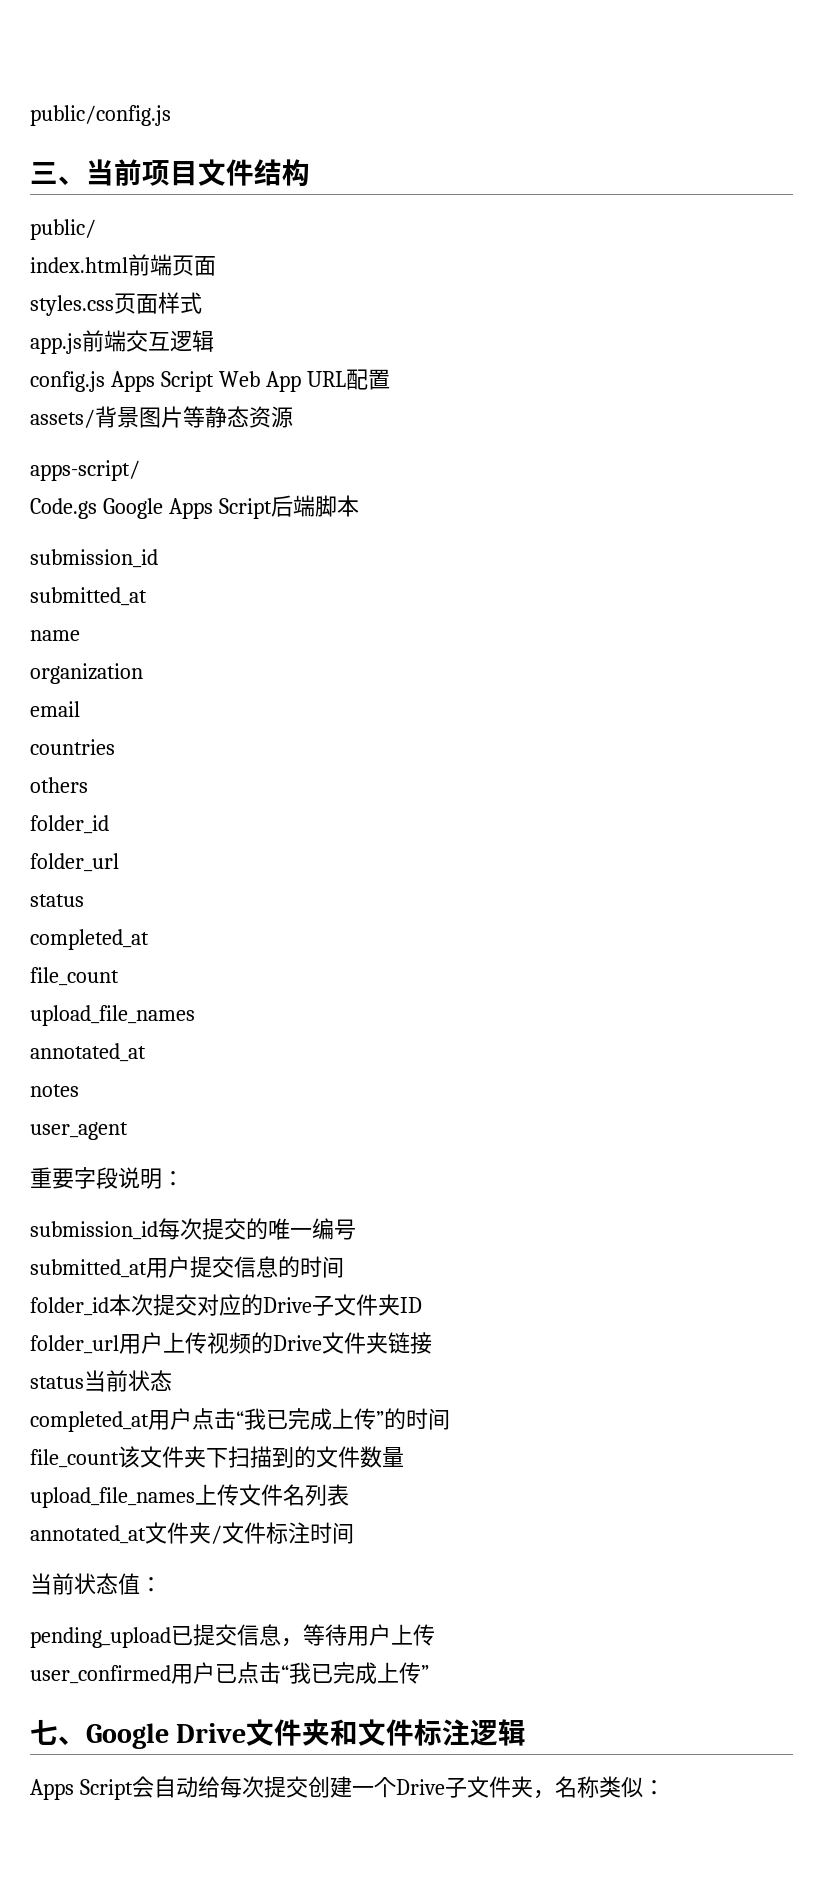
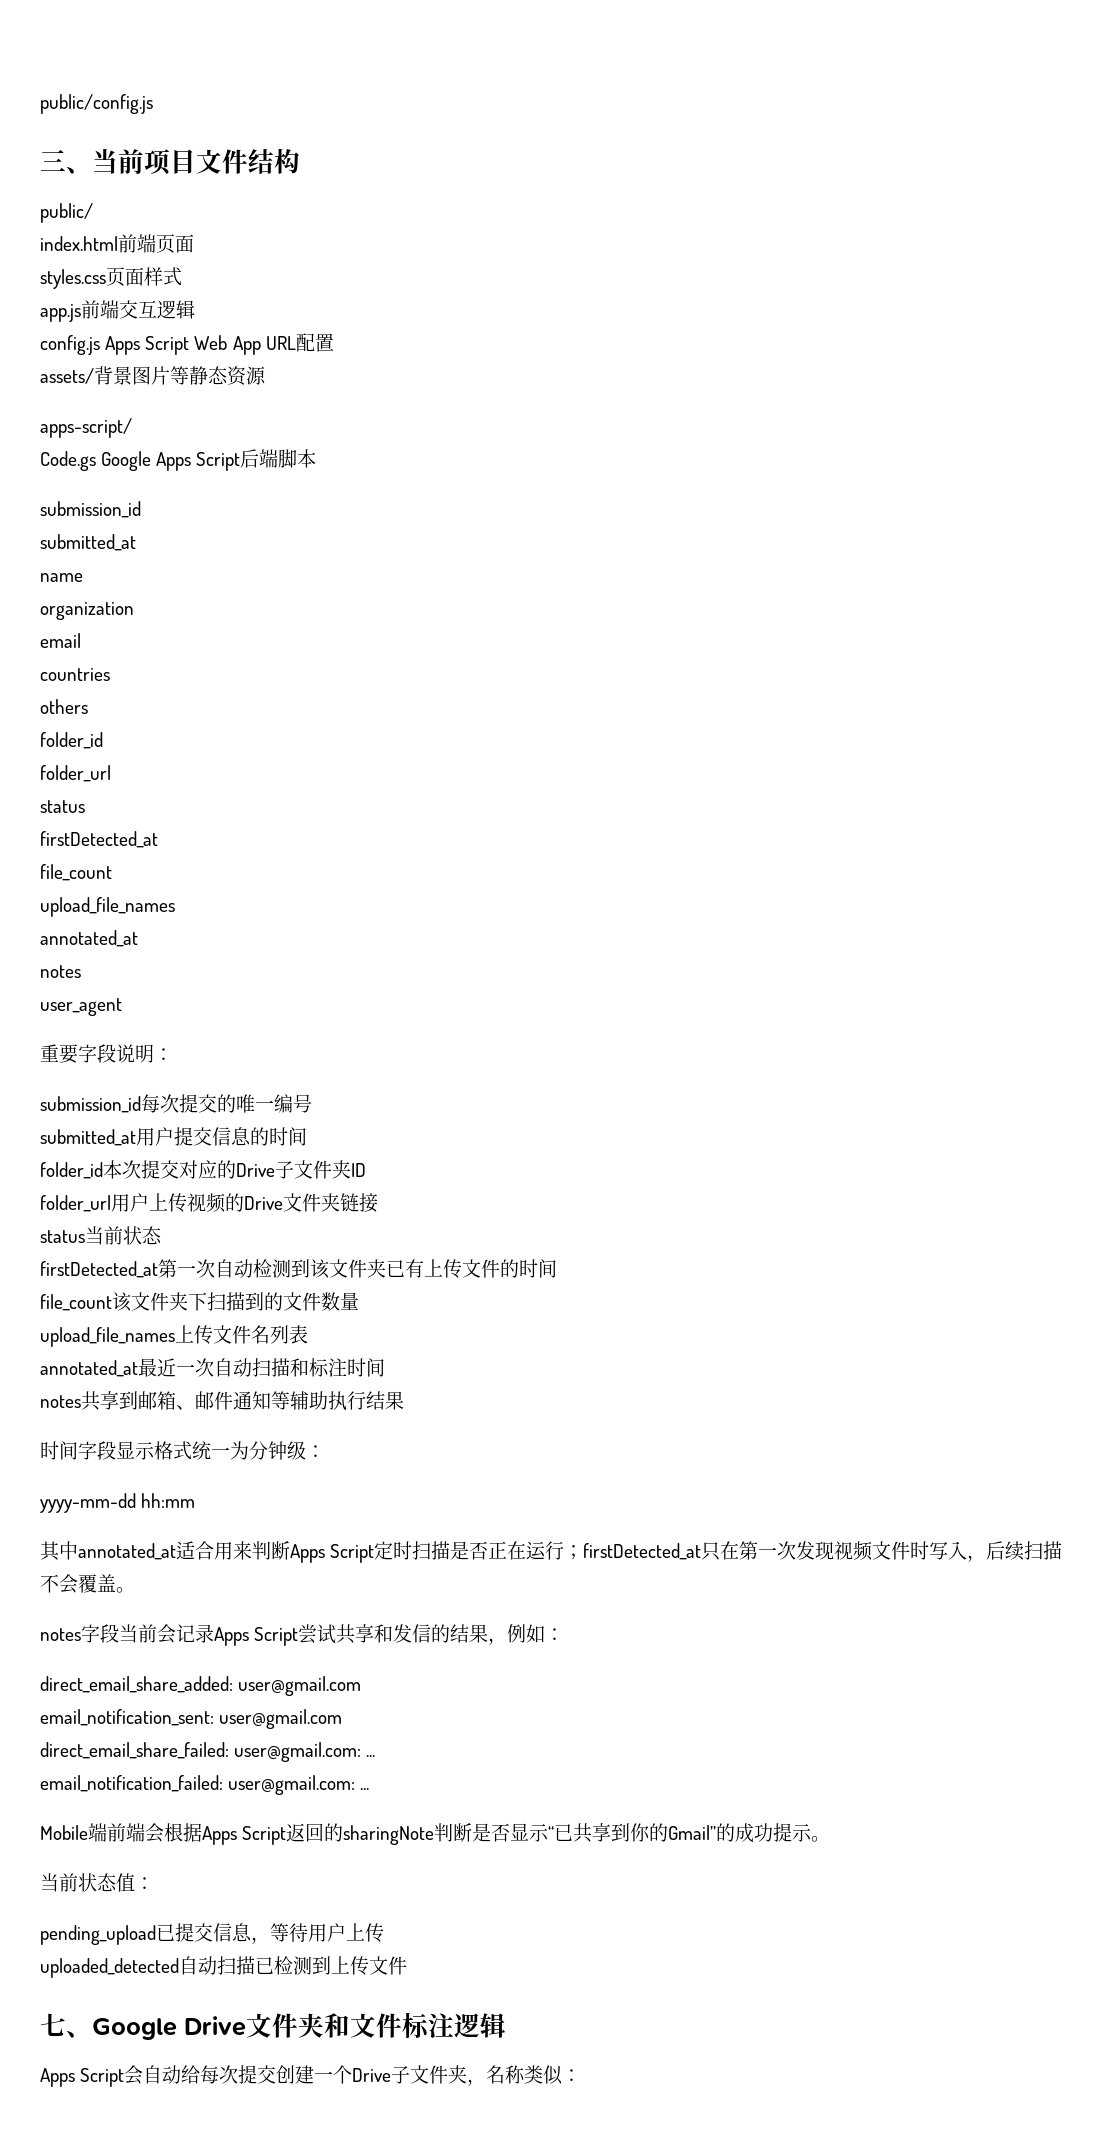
[30,929,149,950] completed_at -> [40,831,158,848] firstDetected_at
[30,1408,384,1432] completed_at用户点击“我已完成上传” -> [40,1259,500,1279] firstDetected_at第一次自动检测到该文件夹已有上传文件
[145,1522,354,1544] 文件夹/文件标注时间 -> [138,1358,385,1377] [40,1391,404,1411] [40,1441,325,1460] [40,1493,196,1513] [40,1541,1063,1563] [40,1574,135,1594] [40,1624,565,1646] [40,1676,362,1696] [40,1709,343,1729] [40,1742,376,1762] [40,1775,370,1795] [40,1823,831,1845] 最近一次自动扫描和标注时间 // notes共享到邮箱、邮件通知等辅助执行结果 // 时间字段显示格式统一为分钟级： // yyyy-mm-dd hh:mm // 其中annotated_at适合用来判断Apps Script定时扫描是否正在运行；firstDetected_at只在第一次发现视频文件时写入，后续扫描不会覆盖。 // notes字段当前会记录Apps Script尝试共享和发信的结果，例如： // direct_email_share_added: user@gmail.com // email_notification_sent: user@gmail.com // direct_email_share_failed: user@gmail.com: ... // email_notification_failed: user@gmail.com: ... // Mobile端前端会根据Apps Script返回的sharingNote判断是否显示“已共享到你的Gmail”的成功提示。
[30,1662,429,1684] user_confirmed用户已点击“我已完成上传” -> [40,1956,407,1978] uploaded_detected自动扫描已检测到上传文件

